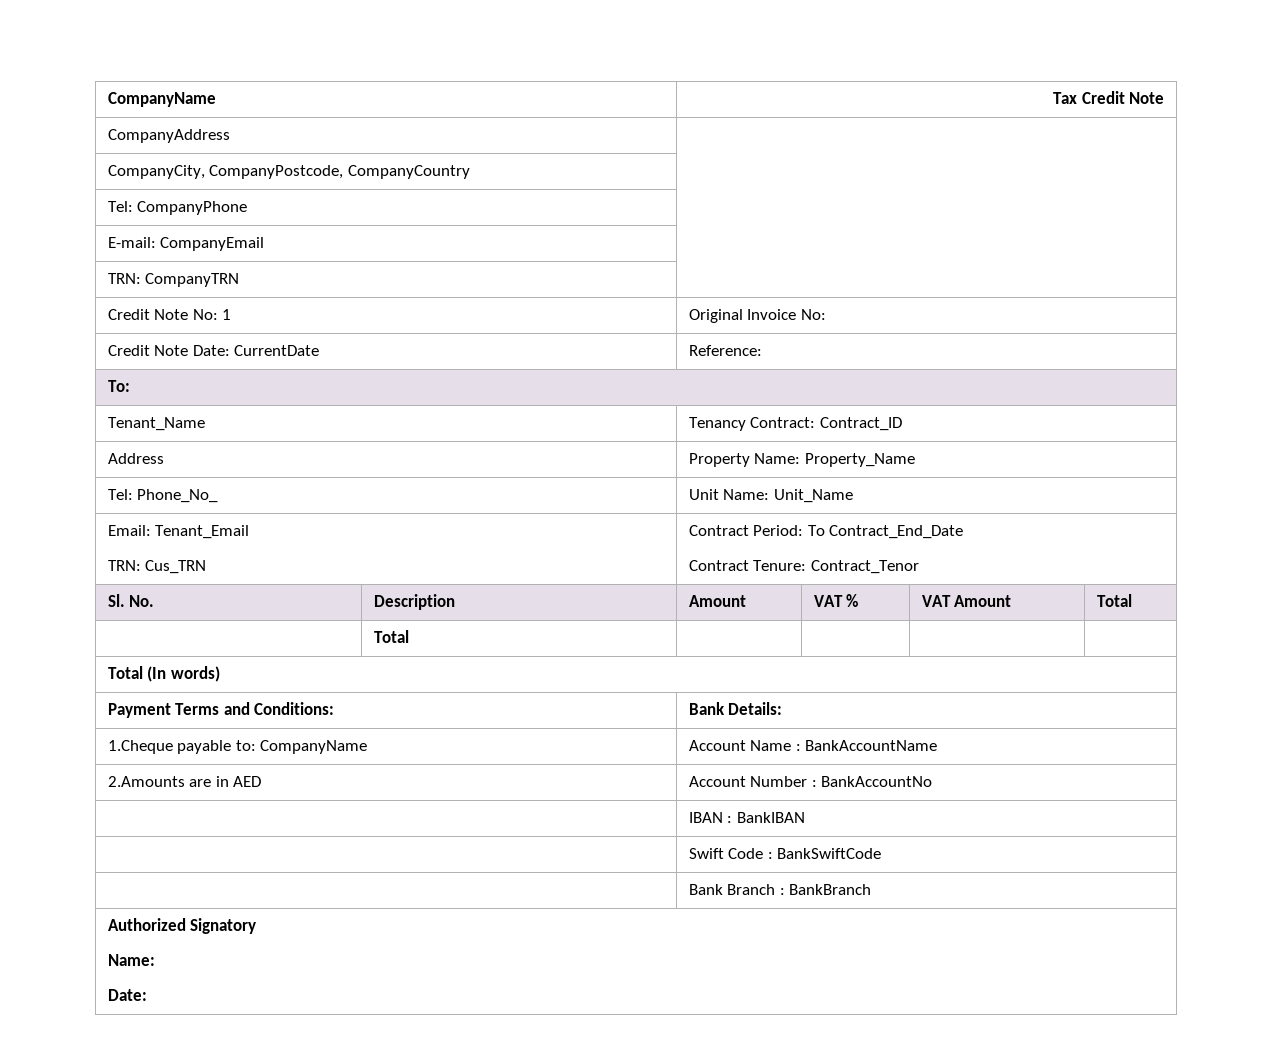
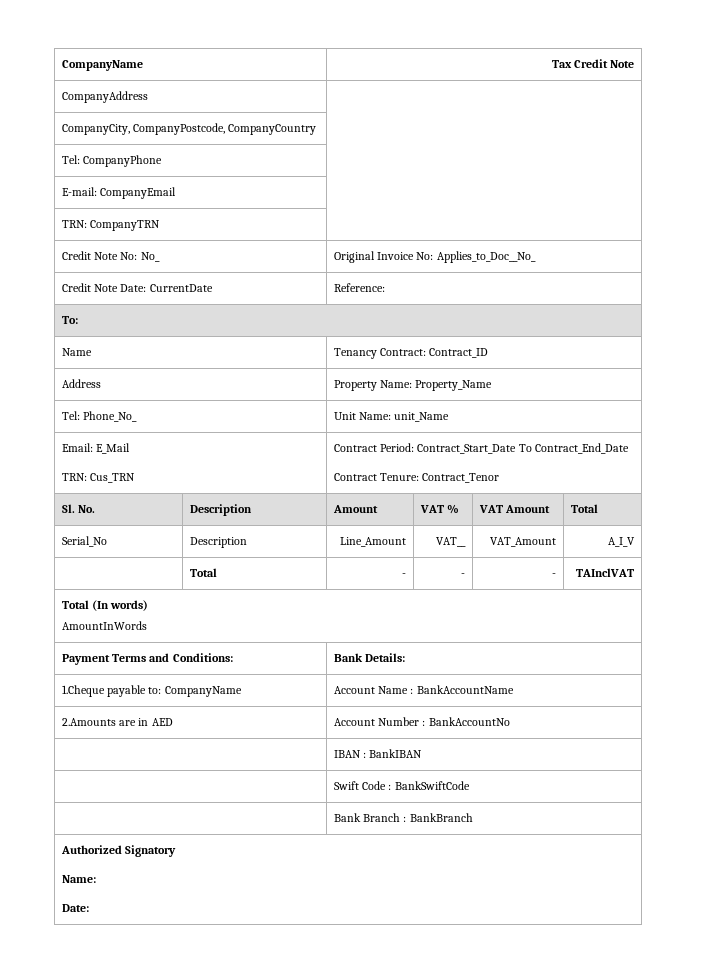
[222,309,232,320] 1 -> [140,252,160,262] No_
(826, 314) none -> [436,251,536,263] Applies_to_Doc__No_
[107,417,205,431] Tenant_Name -> [61,348,92,356] Name
[773,489,853,503] Unit_Name -> [394,412,450,422] unit_Name
[155,525,250,539] Tenant_Email -> [96,443,131,454] E_Mail
(804, 530) none -> [417,444,517,454] Contract_Start_Date
[373,630,409,643] | Total | | | | -> [61,536,107,547] [189,537,247,548] [340,537,407,547] [436,537,467,547] [490,537,557,547] [608,537,636,547] [189,568,217,577] [402,573,407,577] [461,573,466,577] [552,573,557,577] [576,568,635,577] Serial_No | Description | Line_Amount | VAT__ | VAT_Amount | A_I_V // | Total | - | - | - | TAInclVAT
(220, 674) none -> [61,621,147,630] // AmountInWords

